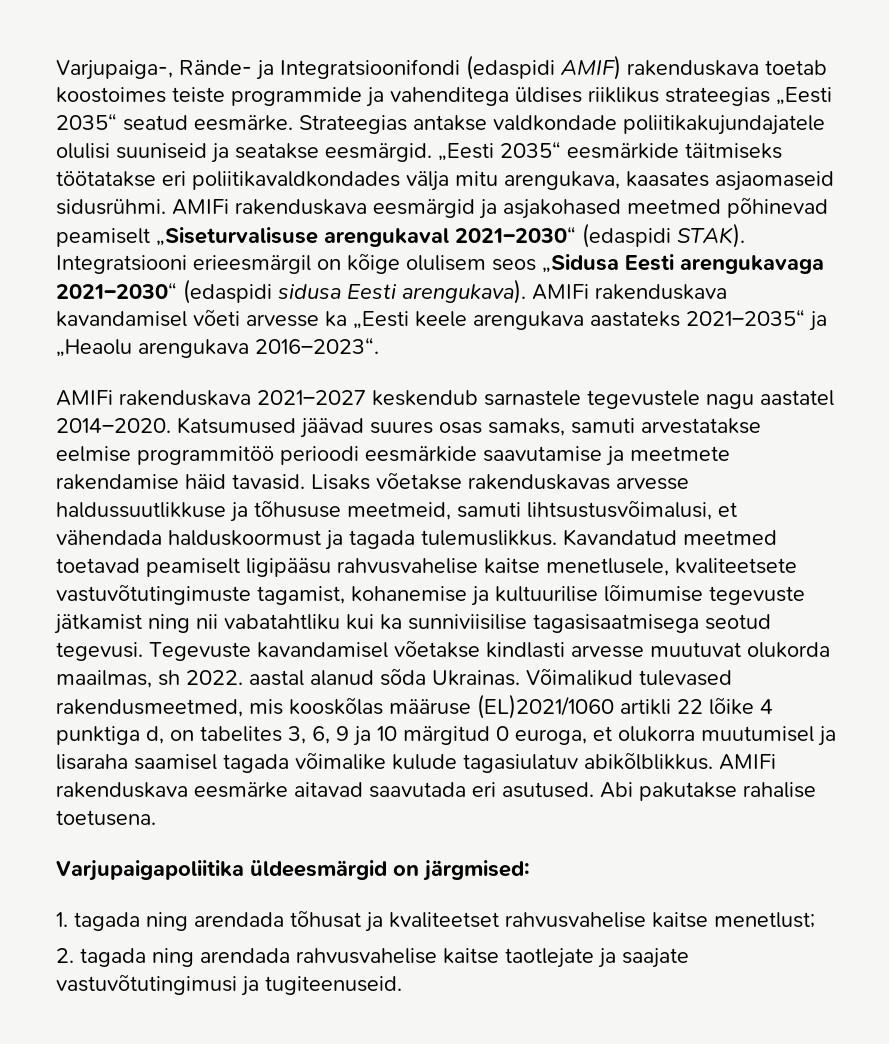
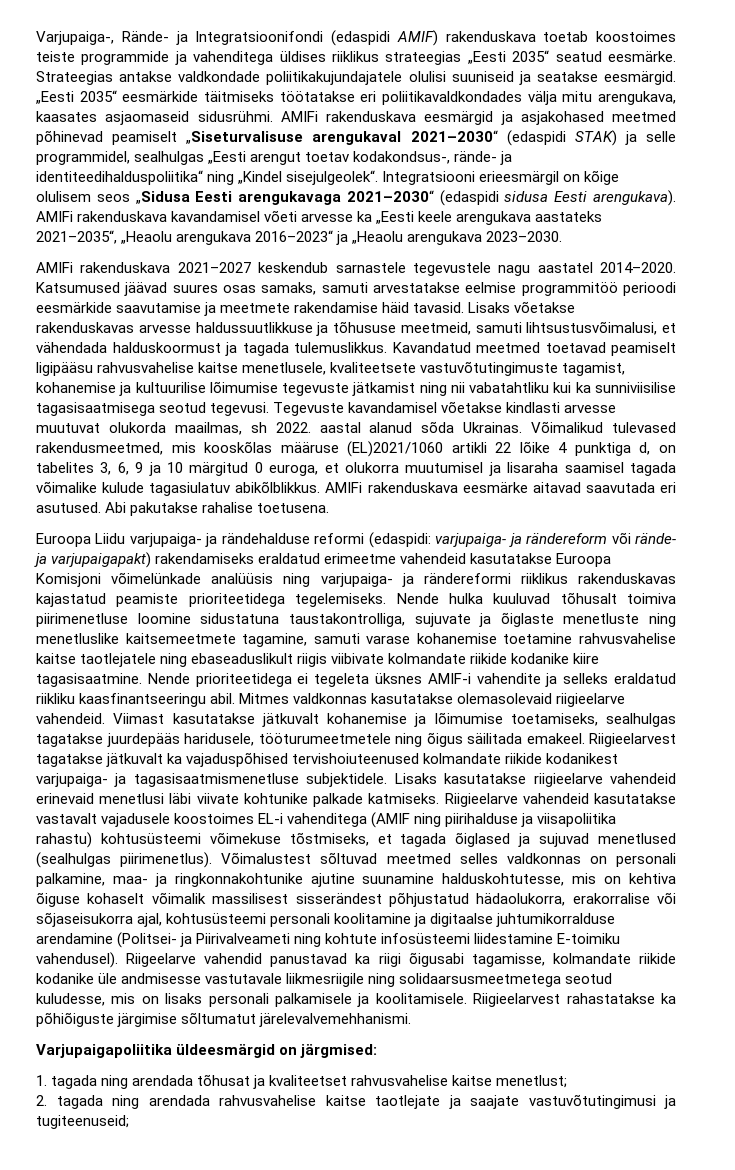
[677,223,745,248] STAK). -> [574,130,676,146] [36,151,513,165] [36,170,379,185] STAK) ja selle programmidel, sealhulgas „Eesti arengut toetav kodakondsus-, rände- ja identiteedihalduspoliitika“ ning „Kindel sisejulgeolek“.
[686,309,805,326] 2021–2035“ -> [36,230,334,245] 2021–2035“, „Heaolu arengukava 2016–2023“
[255,337,379,354] 2016–2023“. -> [486,231,563,242] 2023–2030.
(156, 818) none -> [36,532,676,548] [34,552,612,568] [36,572,676,587] [36,592,676,607] [36,612,676,627] [36,633,676,647] [36,653,600,667] [36,673,676,687] [36,693,626,707] [36,712,676,727] [36,732,676,747] [36,752,619,767] [36,773,677,787] [36,793,677,807] [36,812,617,828] [36,832,677,848] [36,852,676,868] [36,873,676,887] [36,892,676,907] [36,912,616,927] [36,932,621,948] [36,952,677,968] [36,973,613,987] [36,993,676,1007] [36,1012,412,1027] // Euroopa Liidu varjupaiga- ja rändehalduse reformi (edaspidi: varjupaiga- ja rändereform või rände- ja varjupaigapakt) rakendamiseks eraldatud erimeetme vahendeid kasutatakse Euroopa Komisjoni võimelünkade analüüsis ning varjupaiga- ja rändereformi riiklikus rakenduskavas kajastatud peamiste prioriteetidega tegelemiseks. Nende hulka kuuluvad tõhusalt toimiva piirimenetluse loomine sidustatuna taustakontrolliga, sujuvate ja õiglaste menetluste ning menetluslike kaitsemeetmete tagamine, samuti varase kohanemise toetamine rahvusvahelise kaitse taotlejatele ning ebaseaduslikult riigis viibivate kolmandate riikide kodanike kiire tagasisaatmine. Nende prioriteetidega ei tegeleta üksnes AMIF-i vahendite ja selleks eraldatud riikliku kaasfinantseeringu abil. Mitmes valdkonnas kasutatakse olemasolevaid riigieelarve vahendeid. Viimast kasutatakse jätkuvalt kohanemise ja lõimumise toetamiseks, sealhulgas tagatakse juurdepääs haridusele, tööturumeetmetele ning õigus säilitada emakeel. Riigieelarvest tagatakse jätkuvalt ka vajaduspõhised tervishoiuteenused kolmandate riikide kodanikest varjupaiga- ja tagasisaatmismenetluse subjektidele. Lisaks kasutatakse riigieelarve vahendeid erinevaid menetlusi läbi viivate kohtunike palkade katmiseks. Riigieelarve vahendeid kasutatakse vastavalt vajadusele koostoimes EL-i vahenditega (AMIF ning piirihalduse ja viisapoliitika rahastu) kohtusüsteemi võimekuse tõstmiseks, et tagada õiglased ja sujuvad menetlused (sealhulgas piirimenetlus). Võimalustest sõltuvad meetmed selles valdkonnas on personali palkamine, maa- ja ringkonnakohtunike ajutine suunamine halduskohtutesse, mis on kehtiva õiguse kohaselt võimalik massilisest sisserändest põhjustatud hädaolukorra, erakorralise või sõjaseisukorra ajal, kohtusüsteemi personali koolitamine ja digitaalse juhtumikorralduse arendamine (Politsei- ja Piirivalveameti ning kohtute infosüsteemi liidestamine E-toimiku vahendusel). Riigeelarve vahendid panustavad ka riigi õigusabi tagamisse, kolmandate riikide kodanike üle andmisesse vastutavale liikmesriigile ning solidaarsusmeetmetega seotud kuludesse, mis on lisaks personali palkamisele ja koolitamisele. Riigieelarvest rahastatakse ka põhiõiguste järgimise sõltumatut järelevalvemehhanismi.
[265,976,402,995] tugiteenuseid. -> [36,1115,129,1129] tugiteenuseid;

